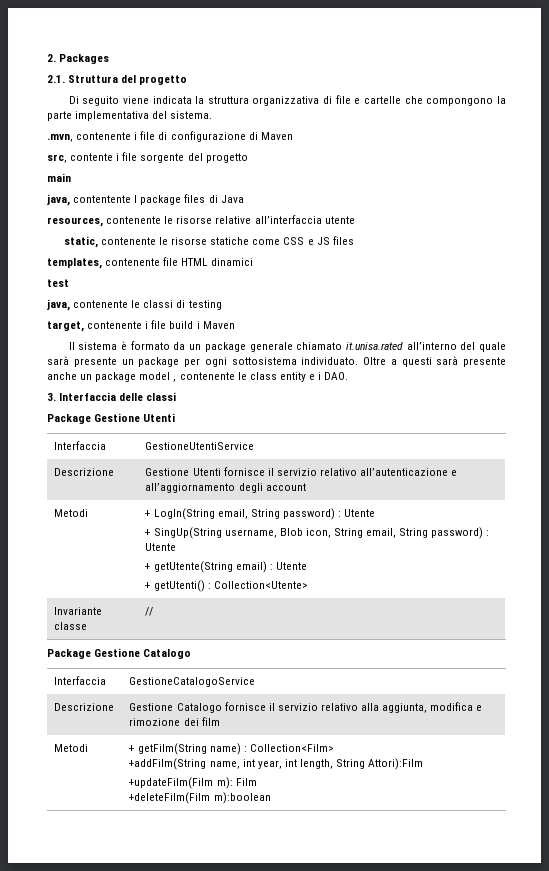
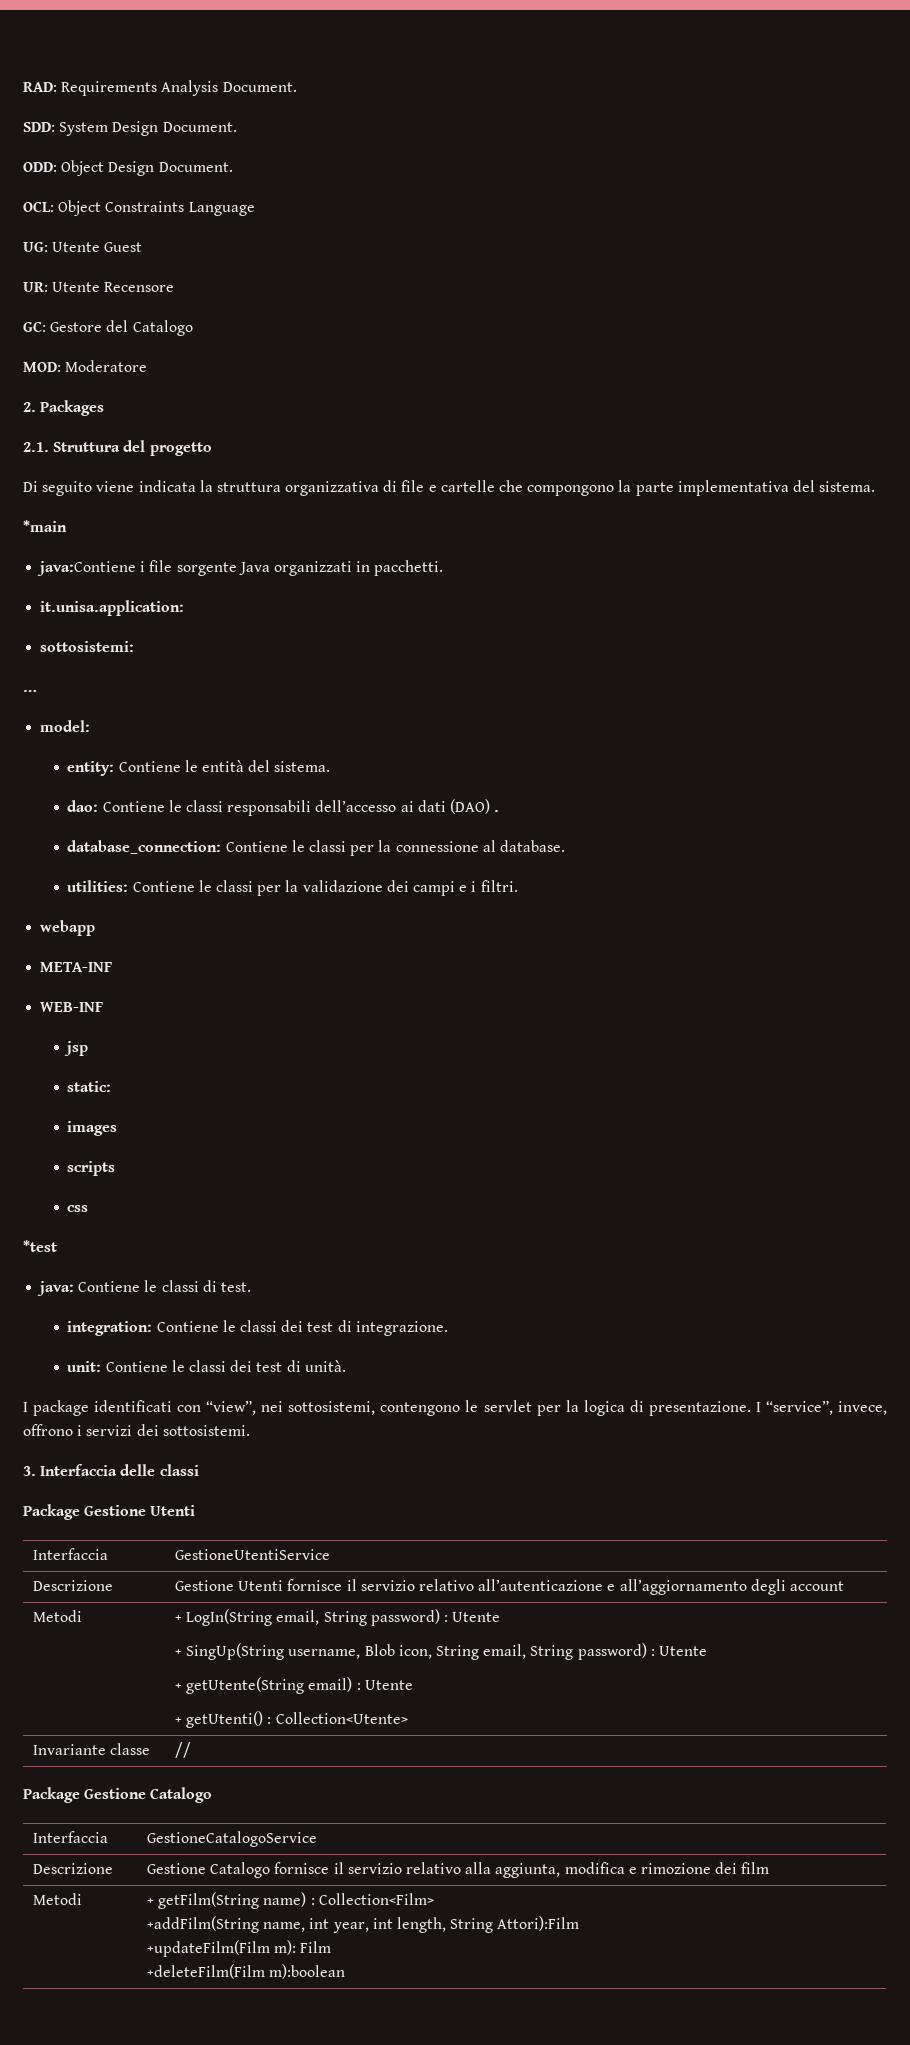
(47, 58) none -> [23,80,297,96] [23,121,237,136] [23,160,233,176] [23,200,255,216] [23,242,143,252] [23,282,175,292] [23,320,193,336] [23,360,148,372] RAD: Requirements Analysis Document. // SDD: System Design Document. // ODD: Object Design Document. // OCL: Object Constraints Language // UG: Utente Guest // UR: Utente Recensore // GC: Gestore del Catalogo // MOD: Moderatore //
[47,131,293,142] [47,152,248,163] [47,173,71,182] [47,194,244,206] [47,215,355,227] [63,236,354,248] [47,257,254,269] [47,279,69,287] [47,299,222,311] [47,320,235,332] [68,341,506,352] [47,356,506,367] [47,372,349,382] .mvn, contenente i file di configurazione di Maven // src, contente i file sorgente del progetto // main // java, contentente I package files di Java // resources, contenente le risorse relative all’interfaccia utente // static, contenente le risorse statiche come CSS e JS files // templates, contenente file HTML dinamici // test // java, contenente le classi di testing // target, contenente i file build i Maven // Il sistema è formato da un package generale chiamato it.unisa.rated all’interno del quale sarà presente un package per ogni sottosistema individuato. Oltre a questi sarà presente anche un package model , contenente le class entity e i DAO. -> [23,520,67,532] [37,560,444,576] [40,600,185,616] [40,641,135,652] [23,690,37,692] [40,720,91,732] [67,760,331,776] [67,799,500,816] [67,840,565,856] [67,880,518,896] [40,920,96,936] [40,962,113,972] [40,1002,104,1012] [64,1041,89,1056] [67,1081,112,1092] [67,1121,118,1136] [67,1161,116,1176] [67,1205,89,1212] [23,1240,57,1252] [37,1280,251,1296] [67,1320,448,1336] [67,1360,346,1372] [23,1400,887,1416] [23,1424,250,1436] *main // java:Contiene i file sorgente Java organizzati in pacchetti. // it.unisa.application: // sottosistemi: // … // model: // entity: Contiene le entità del sistema. // dao: Contiene le classi responsabili dell’accesso ai dati (DAO) . // database_connection: Contiene le classi per la connessione al database. // utilities: Contiene le classi per la validazione dei campi e i filtri. // webapp // META-INF // WEB-INF // jsp // static: // images // scripts // css // *test // java: Contiene le classi di test. // integration: Contiene le classi dei test di integrazione. // unit: Contiene le classi dei test di unità. // I package identificati con “view”, nei sottosistemi, contengono le servlet per la logica di presentazione. I “service”, invece, offrono i servizi dei sottosistemi.

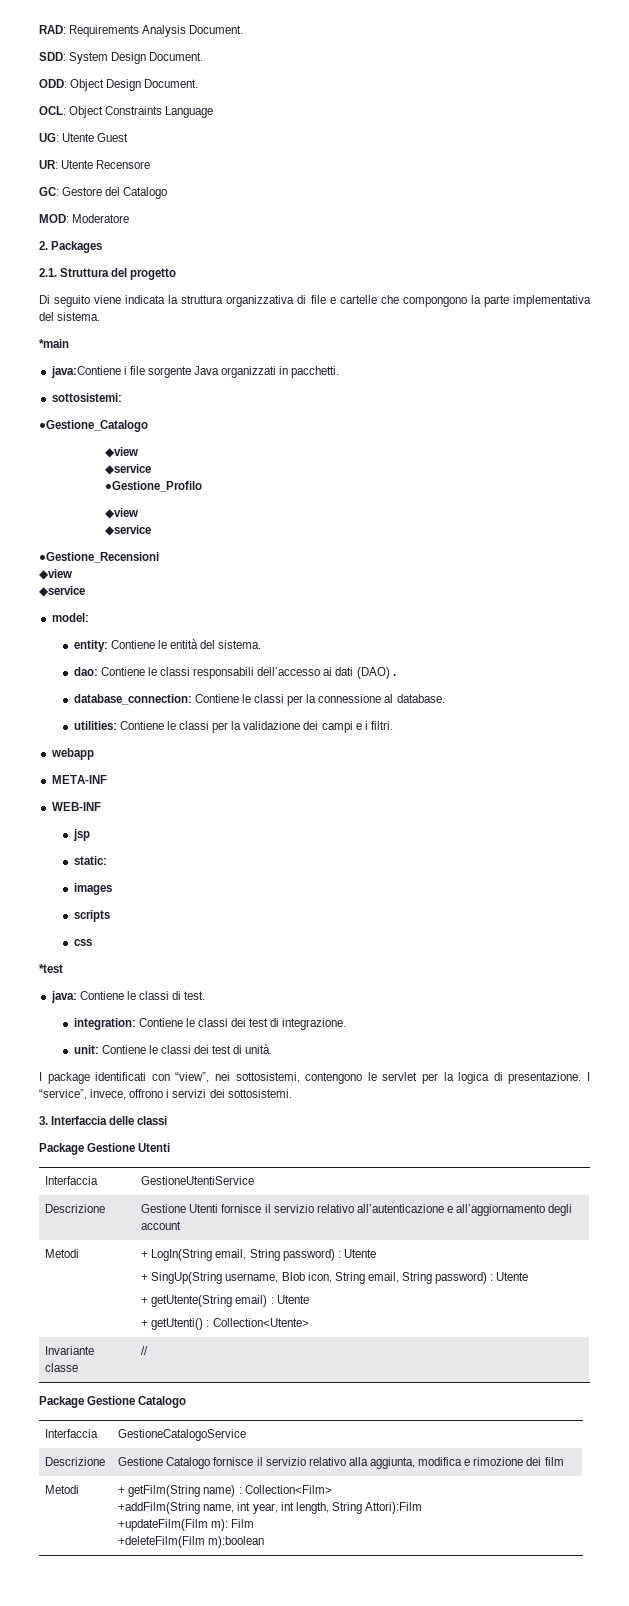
[40,600,185,616] // it.unisa.application: -> (340, 372) none
[23,690,37,692] … -> [39,420,148,432] [105,447,139,458] [105,464,152,475] [105,481,203,492] [105,508,139,519] [105,525,152,536] [39,552,159,563] [39,569,72,580] [39,586,85,597] ●Gestione_Catalogo // ◆view // ◆service // ●Gestione_Profilo // ◆view // ◆service // ●Gestione_Recensioni // ◆view // ◆service

